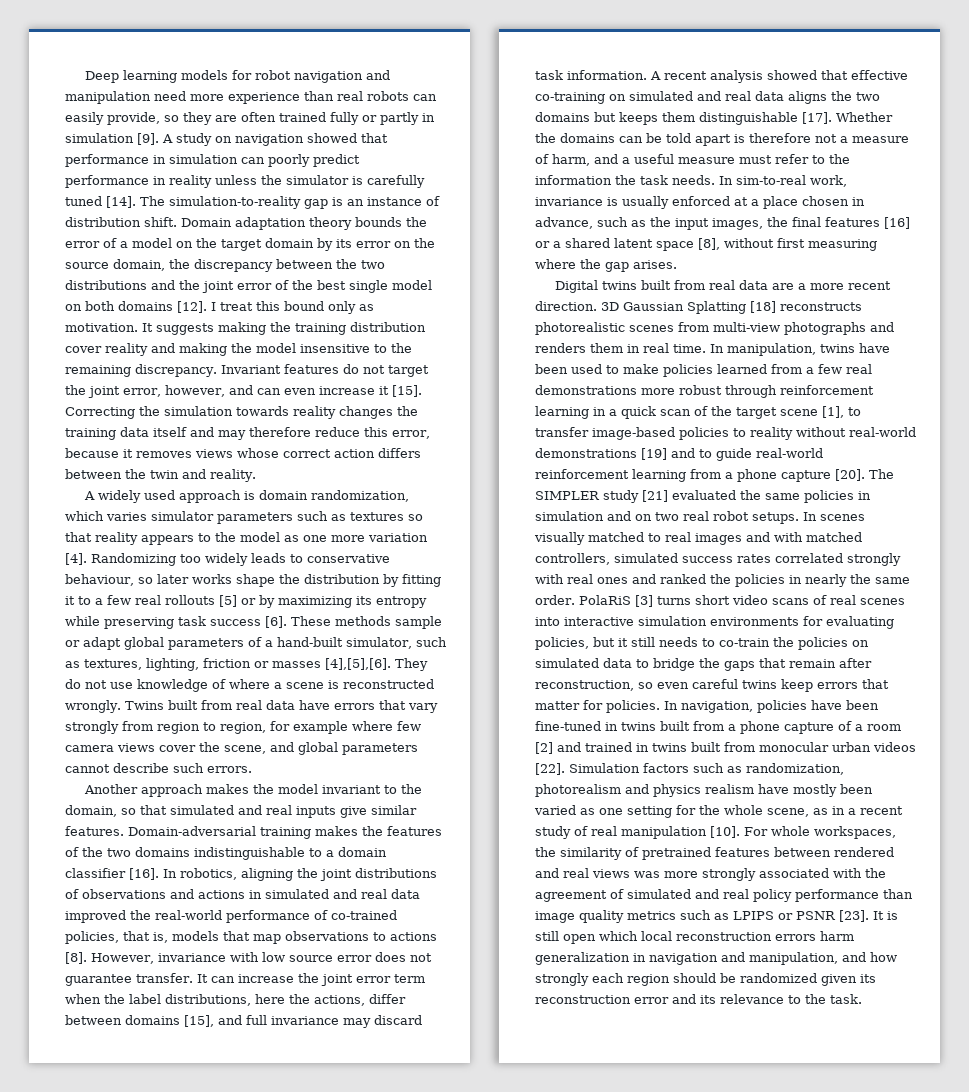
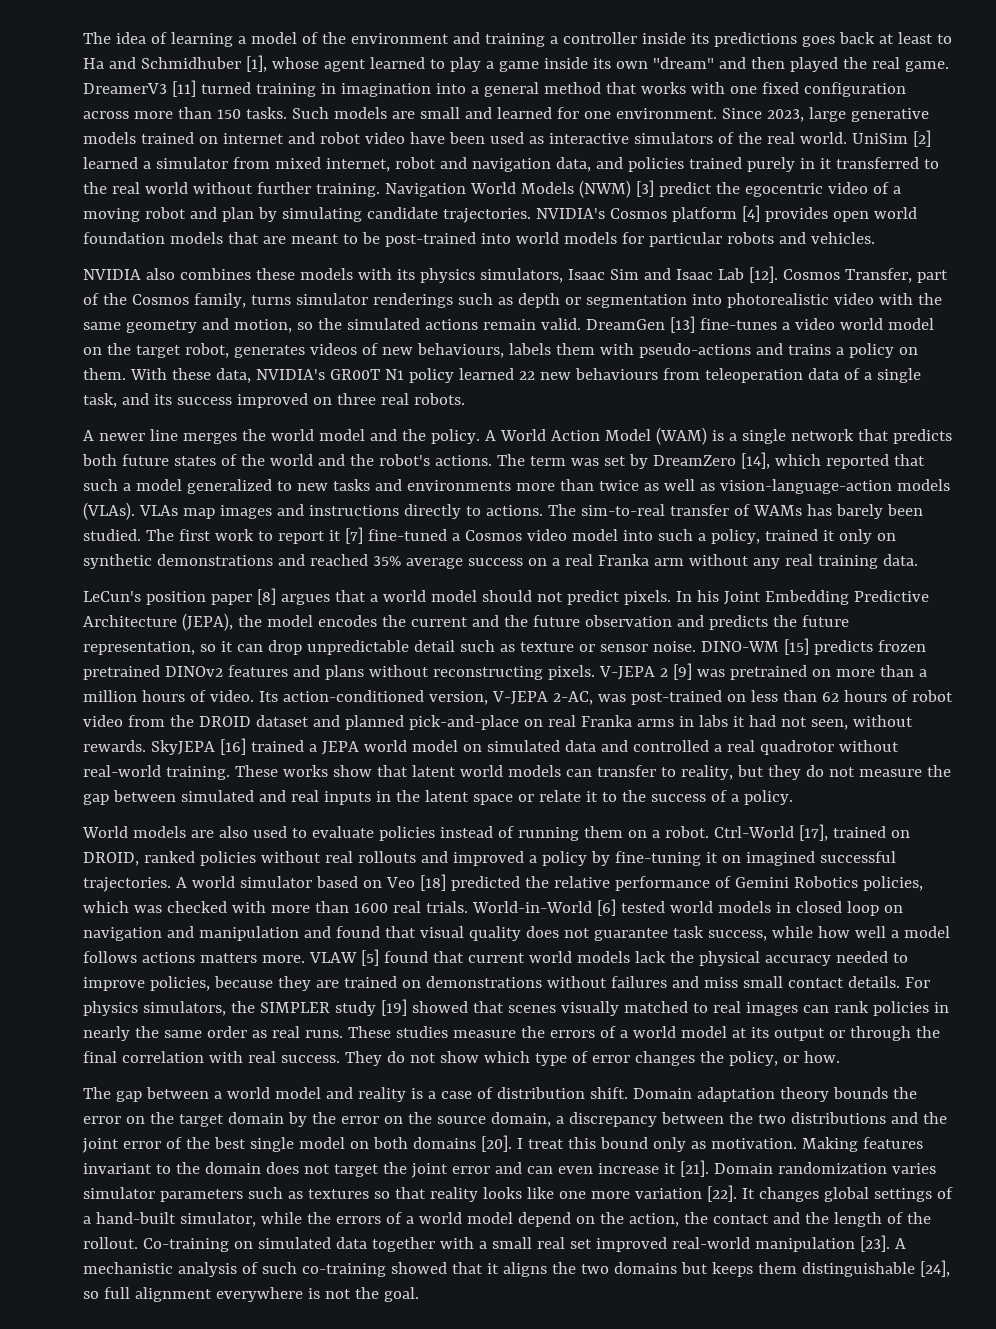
[84,70,390,83] [65,91,437,104] [65,112,435,125] [65,133,388,146] [65,154,360,167] [65,175,425,188] [65,196,422,209] Deep learning models for robot navigation and manipulation need more experience than real robots can easily provide, so they are often trained fully or partly in simulation [9]. A study on navigation showed that performance in simulation can poorly predict performance in reality unless the simulator is carefully tuned [14]. The simulation-to-reality gap is an instance -> [83,32,952,47] [83,55,949,72] [83,80,906,97] [83,107,929,122] [83,130,931,147] [83,157,939,172] [83,180,901,198] [83,205,917,223] [83,232,875,247] [83,266,948,283] [83,293,942,308] [83,316,934,333] [83,343,918,358] [83,368,921,383] [83,393,465,408] [83,427,952,445] [82,452,925,469] [83,479,950,494] [83,502,923,520] [83,527,896,544] [83,554,918,569] [83,588,929,605] [83,613,849,631] [83,638,926,655] [83,663,927,680] [83,690,953,705] [83,715,913,730] [83,738,899,755] [83,765,951,780] [83,790,793,805] [82,824,910,841] [83,851,896,866] [83,874,923,892] [83,899,903,916] [83,926,950,941] [83,949,908,966] [83,976,930,991] [83,999,949,1016] [83,1026,940,1041] [83,1051,840,1066] [83,1087,472,1102] The idea of learning a model of the environment and training a controller inside its predictions goes back at least to Ha and Schmidhuber [1], whose agent learned to play a game inside its own "dream" and then played the real game. DreamerV3 [11] turned training in imagination into a general method that works with one fixed configuration across more than 150 tasks. Such models are small and learned for one environment. Since 2023, large generative models trained on internet and robot video have been used as interactive simulators of the real world. UniSim [2] learned a simulator from mixed internet, robot and navigation data, and policies trained purely in it transferred to the real world without further training. Navigation World Models (NWM) [3] predict the egocentric video of a moving robot and plan by simulating candidate trajectories. NVIDIA's Cosmos platform [4] provides open world foundation models that are meant to be post-trained into world models for particular robots and vehicles. // NVIDIA also combines these models with its physics simulators, Isaac Sim and Isaac Lab [12]. Cosmos Transfer, part of the Cosmos family, turns simulator renderings such as depth or segmentation into photorealistic video with the same geometry and motion, so the simulated actions remain valid. DreamGen [13] fine-tunes a video world model on the target robot, generates videos of new behaviours, labels them with pseudo-actions and trains a policy on them. With these data, NVIDIA's GR00T N1 policy learned 22 new behaviours from teleoperation data of a single task, and its success improved on three real robots. // A newer line merges the world model and the policy. A World Action Model (WAM) is a single network that predicts both future states of the world and the robot's actions. The term was set by DreamZero [14], which reported that such a model generalized to new tasks and environments more than twice as well as vision-language-action models (VLAs). VLAs map images and instructions directly to actions. The sim-to-real transfer of WAMs has barely been studied. The first work to report it [7] fine-tuned a Cosmos video model into such a policy, trained it only on synthetic demonstrations and reached 35% average success on a real Franka arm without any real training data. // LeCun's position paper [8] argues that a world model should not predict pixels. In his Joint Embedding Predictive Architecture (JEPA), the model encodes the current and the future observation and predicts the future representation, so it can drop unpredictable detail such as texture or sensor noise. DINO-WM [15] predicts frozen pretrained DINOv2 features and plans without reconstructing pixels. V-JEPA 2 [9] was pretrained on more than a million hours of video. Its action-conditioned version, V-JEPA 2-AC, was post-trained on less than 62 hours of robot video from the DROID dataset and planned pick-and-place on real Franka arms in labs it had not seen, without rewards. SkyJEPA [16] trained a JEPA world model on simulated data and controlled a real quadrotor without real-world training. These works show that latent world models can transfer to reality, but they do not measure the gap between simulated and real inputs in the latent space or relate it to the success of a policy. // World models are also used to evaluate policies instead of running them on a robot. Ctrl-World [17], trained on DROID, ranked policies without real rollouts and improved a policy by fine-tuning it on imagined successful trajectories. A world simulator based on Veo [18] predicted the relative performance of Gemini Robotics policies, which was checked with more than 1600 real trials. World-in-World [6] tested world models in closed loop on navigation and manipulation and found that visual quality does not guarantee task success, while how well a model follows actions matters more. VLAW [5] found that current world models lack the physical accuracy needed to improve policies, because they are trained on demonstrations without failures and miss small contact details. For physics simulators, the SIMPLER study [19] showed that scenes visually matched to real images can rank policies in nearly the same order as real runs. These studies measure the errors of a world model at its output or through the final correlation with real success. They do not show which type of error changes the policy, or how. // The gap between a world model and reality is a case
[103,238,172,248] of a model -> (121, 1120) none
[336,239,352,248] its -> [311,1112,336,1124] the
[169,259,190,269] the -> [555,1116,564,1124] a
[177,301,207,313] [12]. -> [480,1135,512,1152] [20].
[142,322,426,335] [65,343,412,356] [65,364,359,377] It suggests making the training distribution cover reality and making the model insensitive to the remaining discrepancy. Invariant features do -> [801,1137,923,1152] [83,1162,299,1174] Making features invariant to the domain does
[123,385,225,397] error, however, -> [451,1166,490,1174] error
[391,385,422,397] [65,406,418,419] [65,427,430,440] [65,448,421,458] [65,469,256,482] [83,490,409,503] [65,511,104,521] [15]. Correcting the simulation towards reality changes the training data itself and may therefore reduce this error, because it removes views whose correct action differs between the twin and reality. // A widely used approach is domain randomization, which -> [679,1160,887,1177] [21]. Domain randomization
[141,532,428,545] [65,553,390,566] [65,574,441,587] [65,595,427,608] [65,616,442,629] [65,637,447,650] [65,658,428,671] [65,679,434,692] [65,700,438,713] [65,721,421,734] [65,742,418,755] [65,763,252,773] [83,784,422,797] [65,805,417,818] [65,826,442,839] [65,847,387,860] [65,868,437,881] [65,889,420,899] [65,910,397,923] [65,931,437,944] [65,952,432,964] [65,973,425,986] [65,994,406,1006] [65,1015,422,1028] [535,70,908,83] [535,91,784,104] appears to the model as one more variation [4]. Randomizing too widely leads to conservative behaviour, so later works shape the distribution by fitting it to a few real rollouts [5] or by maximizing its entropy while preserving task success [6]. These methods sample or adapt global parameters of a hand-built simulator, such as textures, lighting, friction or masses [4],[5],[6]. They do not use knowledge of where a scene is reconstructed wrongly. Twins built from real data have errors that vary strongly from region to region, for example where few camera views cover the scene, and global parameters cannot describe such errors. // Another approach makes the model invariant to the domain, so that simulated and real inputs give similar features. Domain-adversarial training makes the features of the two domains indistinguishable to a domain classifier [16]. In robotics, aligning the joint distributions of observations and actions in simulated and real data improved the real-world performance of co-trained policies, that is, models that map observations to actions [8]. However, invariance with low source error does not guarantee transfer. It can increase the joint error term when the label distributions, here the actions, differ between domains [15], and full invariance may discard task information. A recent analysis showed that effective co-training on simulated and real data -> [482,1185,953,1202] [83,1212,931,1227] [83,1235,906,1252] [83,1262,499,1277] looks like one more variation [22]. It changes global settings of a hand-built simulator, while the errors of a world model depend on the action, the contact and the length of the rollout. Co-training on simulated data together with a small real set improved real-world manipulation [23]. A mechanistic analysis of such co-training showed that it
[802,112,893,124] [535,133,909,146] [535,154,850,166] [535,175,847,187] [535,196,865,209] [535,217,910,230] [535,238,877,251] [535,259,677,272] [554,280,891,293] [535,301,862,314] [535,322,894,335] [535,343,890,356] [535,364,872,377] [535,385,874,398] [535,406,861,419] [535,427,916,440] [535,448,823,461] [535,469,894,482] [535,490,871,503] [535,511,865,524] [534,532,862,545] [535,553,901,566] [535,574,910,587] [535,595,905,607] [535,616,894,629] [535,637,869,650] [535,658,872,671] [535,679,889,692] [535,700,879,713] [535,721,901,734] [535,742,916,754] [535,763,844,775] [535,784,873,797] [534,805,903,818] [535,826,896,839] [535,847,894,860] [535,868,886,881] [535,889,913,902] [535,910,898,923] [535,931,854,944] [535,952,897,965] [535,973,876,986] [535,994,862,1004] [17]. Whether the domains can be told apart is therefore not a measure of harm, and a useful measure must refer to the information the task needs. In sim-to-real work, invariance is usually enforced at a place chosen in advance, such as the input images, the final features [16] or a shared latent space [8], without first measuring where the gap arises. // Digital twins built from real data are a more recent direction. 3D Gaussian Splatting [18] reconstructs photorealistic scenes from multi-view photographs and renders them in real time. In manipulation, twins have been used to make policies learned from a few real demonstrations more robust through reinforcement learning in a quick scan of the target scene [1], to transfer image-based policies to reality without real-world demonstrations [19] and to guide real-world reinforcement learning from a phone capture [20]. The SIMPLER study [21] evaluated the same policies in simulation and on two real robot setups. In scenes visually matched to real images and with matched controllers, simulated success rates correlated strongly with real ones and ranked the policies in nearly the same order. PolaRiS [3] turns short video scans of real scenes into interactive simulation environments for evaluating policies, but it still needs to co-train the policies on simulated data to bridge the gaps that remain after reconstruction, so even careful twins keep errors that matter for policies. In navigation, policies have been fine-tuned in twins built from a phone capture of a room [2] and trained in twins built from monocular urban videos [22]. Simulation factors such as randomization, photorealism and physics realism have mostly been varied as one setting for the whole scene, as in a recent study of real manipulation [10]. For whole workspaces, the similarity of pretrained features between rendered and real views was more strongly associated with the agreement of simulated and real policy performance than image quality metrics such as LPIPS or PSNR [23]. It is still open which local reconstruction errors harm generalization in navigation and manipulation, and how strongly each region should be randomized given its reconstruction error and its relevance to the task. -> [919,1260,950,1277] [83,1287,419,1302] [24], so full alignment everywhere is not the goal.

